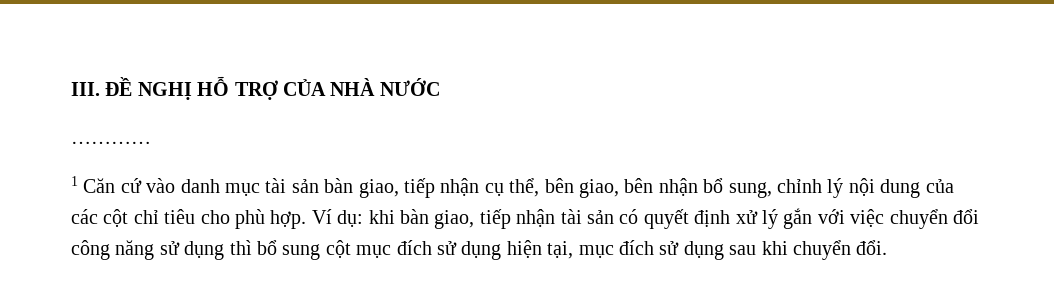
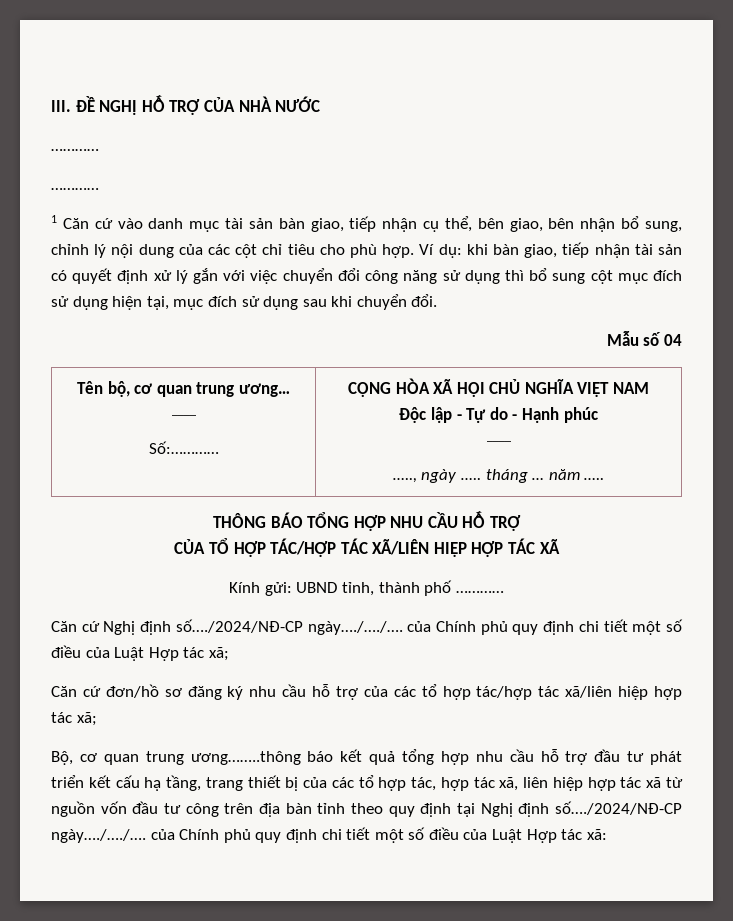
(151, 142) none -> [51,188,99,190] // …………
(888, 247) none -> [606,331,682,346] [77,381,290,397] [171,414,196,416] [148,441,219,454] [347,378,650,397] [399,407,598,423] [486,440,511,442] [392,469,605,483] [212,511,522,531] [174,538,560,557] [229,580,504,596] [51,619,683,635] [51,645,229,661] [51,684,683,700] [51,712,97,726] [51,749,682,765] [51,775,684,791] [51,801,683,817] [51,827,607,843] // Mẫu số 04 // Tên bộ, cơ quan trung ương… // ____ // Số:………… | CỘNG HÒA XÃ HỘI CHỦ NGHĨA VIỆT NAM // Độc lập - Tự do - Hạnh phúc // ____ // ….., ngày ….. tháng … năm ….. // THÔNG BÁO TỔNG HỢP NHU CẦU HỖ TRỢ // CỦA TỔ HỢP TÁC/HỢP TÁC XÃ/LIÊN HIỆP HỢP TÁC XÃ // Kính gửi: UBND tỉnh, thành phố ………… // Căn cứ Nghị định số…./2024/NĐ-CP ngày…./…./…. của Chính phủ quy định chi tiết một số điều của Luật Hợp tác xã; // Căn cứ đơn/hồ sơ đăng ký nhu cầu hỗ trợ của các tổ hợp tác/hợp tác xã/liên hiệp hợp tác xã; // Bộ, cơ quan trung ương……..thông báo kết quả tổng hợp nhu cầu hỗ trợ đầu tư phát triển kết cấu hạ tầng, trang thiết bị của các tổ hợp tác, hợp tác xã, liên hiệp hợp tác xã từ nguồn vốn đầu tư công trên địa bàn tỉnh theo quy định tại Nghị định số…./2024/NĐ-CP ngày…./…./…. của Chính phủ quy định chi tiết một số điều của Luật Hợp tác xã:

